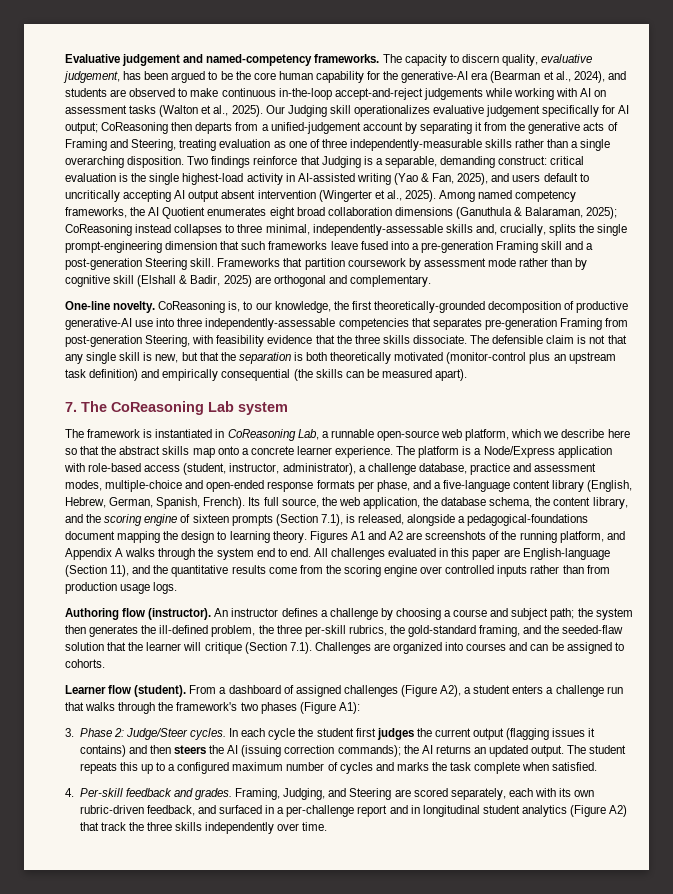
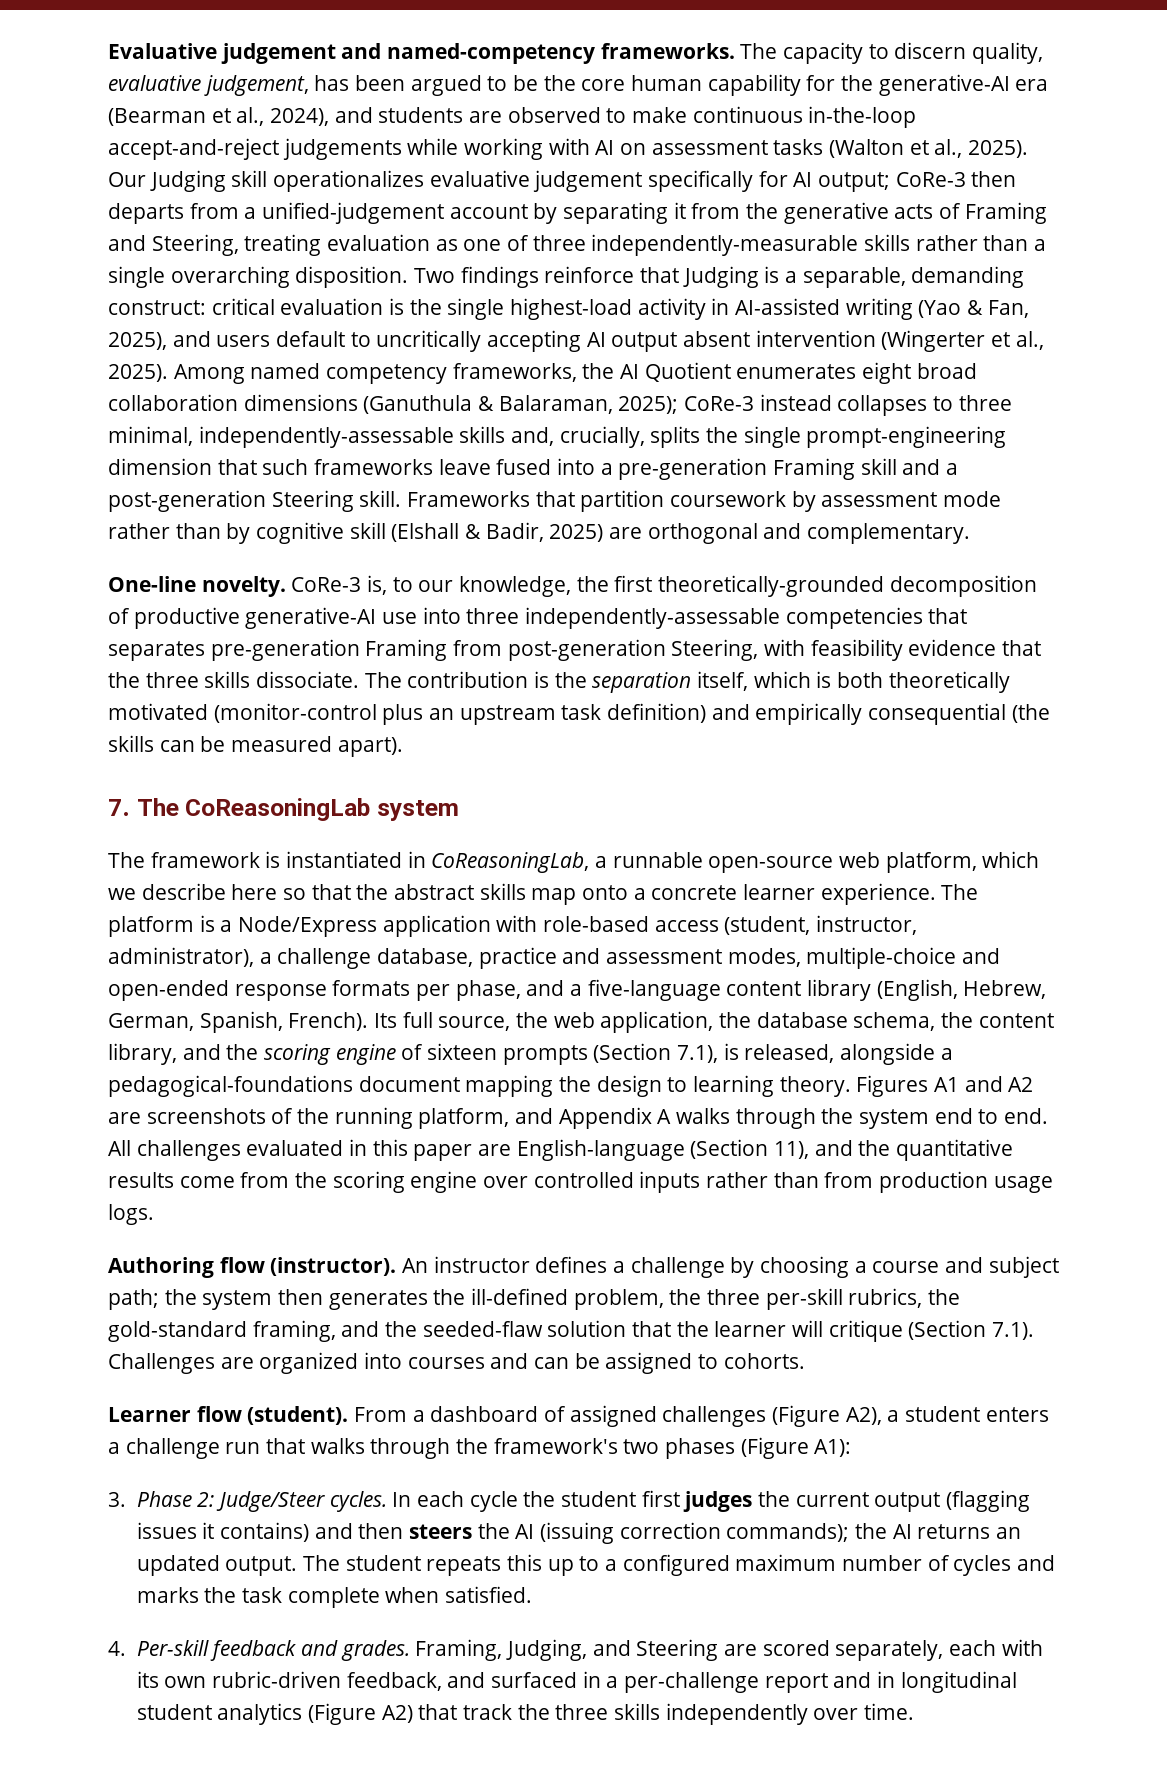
[101,122,169,134] CoReasoning -> [895,172,966,187] CoRe-3
[65,224,132,236] CoReasoning -> [684,396,755,411] CoRe-3
[158,301,226,313] CoReasoning -> [291,577,362,592] CoRe-3
[492,335,627,344] [65,352,291,364] defensible claim is not that any single skill is new, but that the separation -> [407,671,811,693] contribution is the separation itself, which
[111,401,234,415] CoReasoning Lab -> [185,798,371,821] CoReasoningLab
[227,429,319,441] CoReasoning Lab, -> [431,852,590,873] CoReasoningLab,

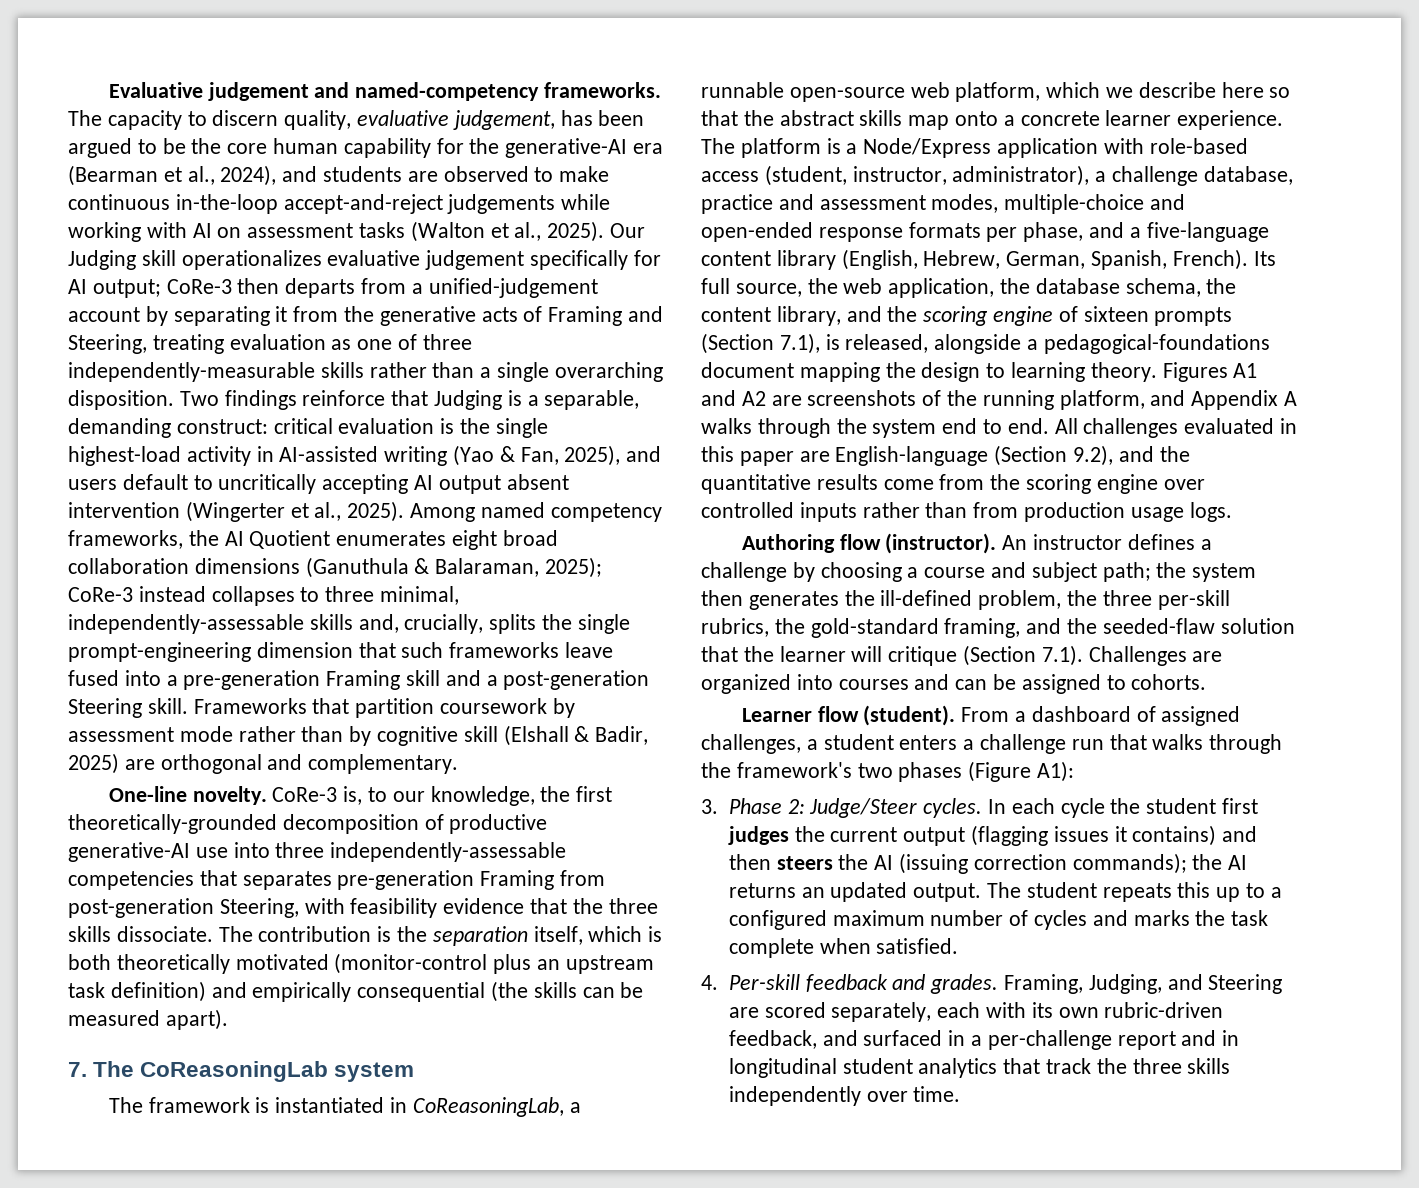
[774,1141,810,1159] 11), -> [1073,445,1114,466] 9.2),
[662,1405,882,1427] challenges (Figure A2), -> [701,734,801,754] challenges,
[307,1703,413,1725] (Figure A2) -> (998, 1068) none

